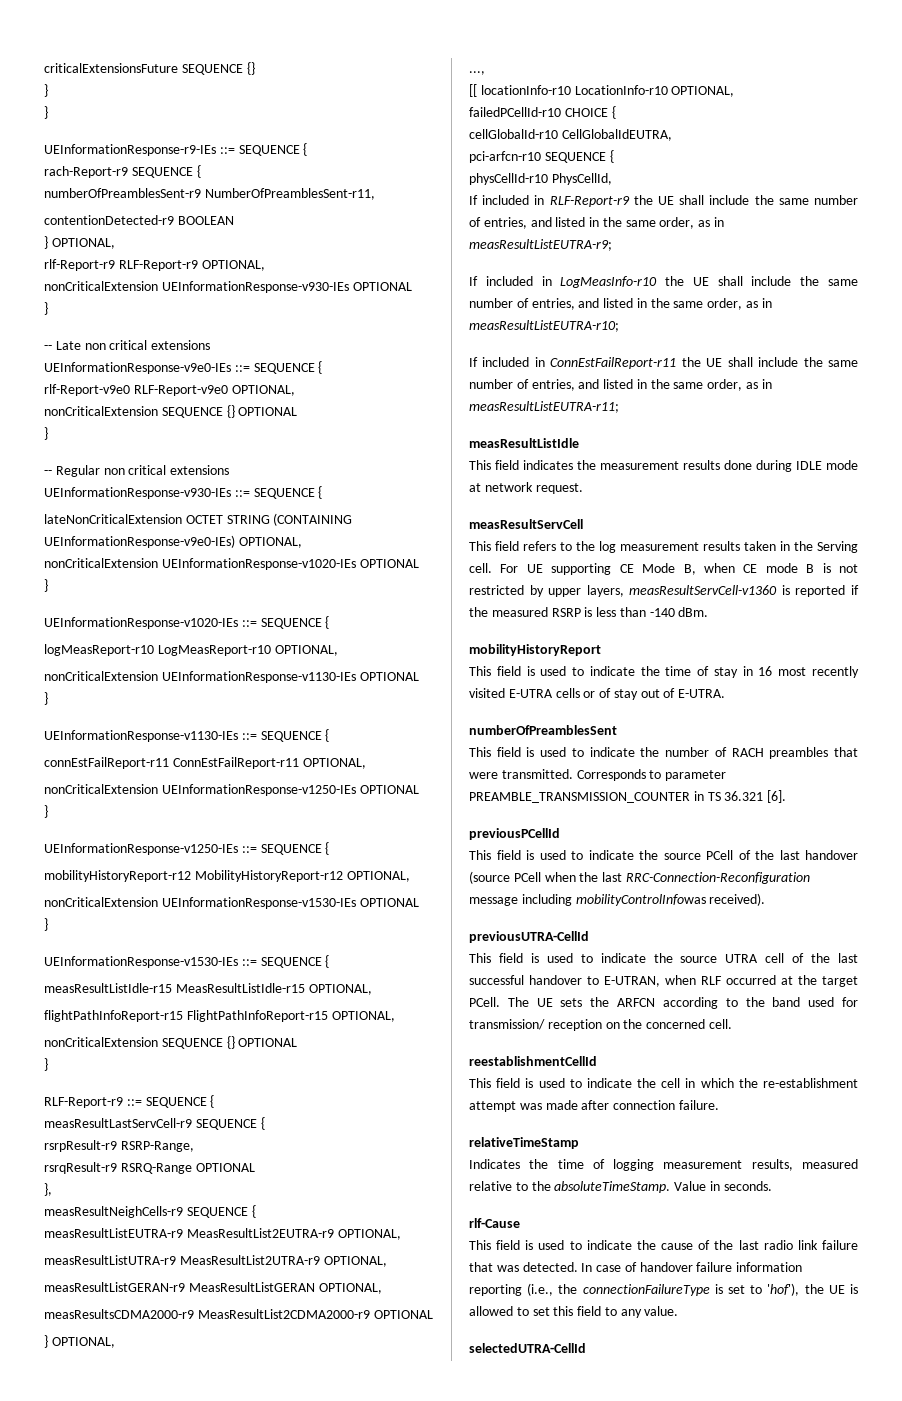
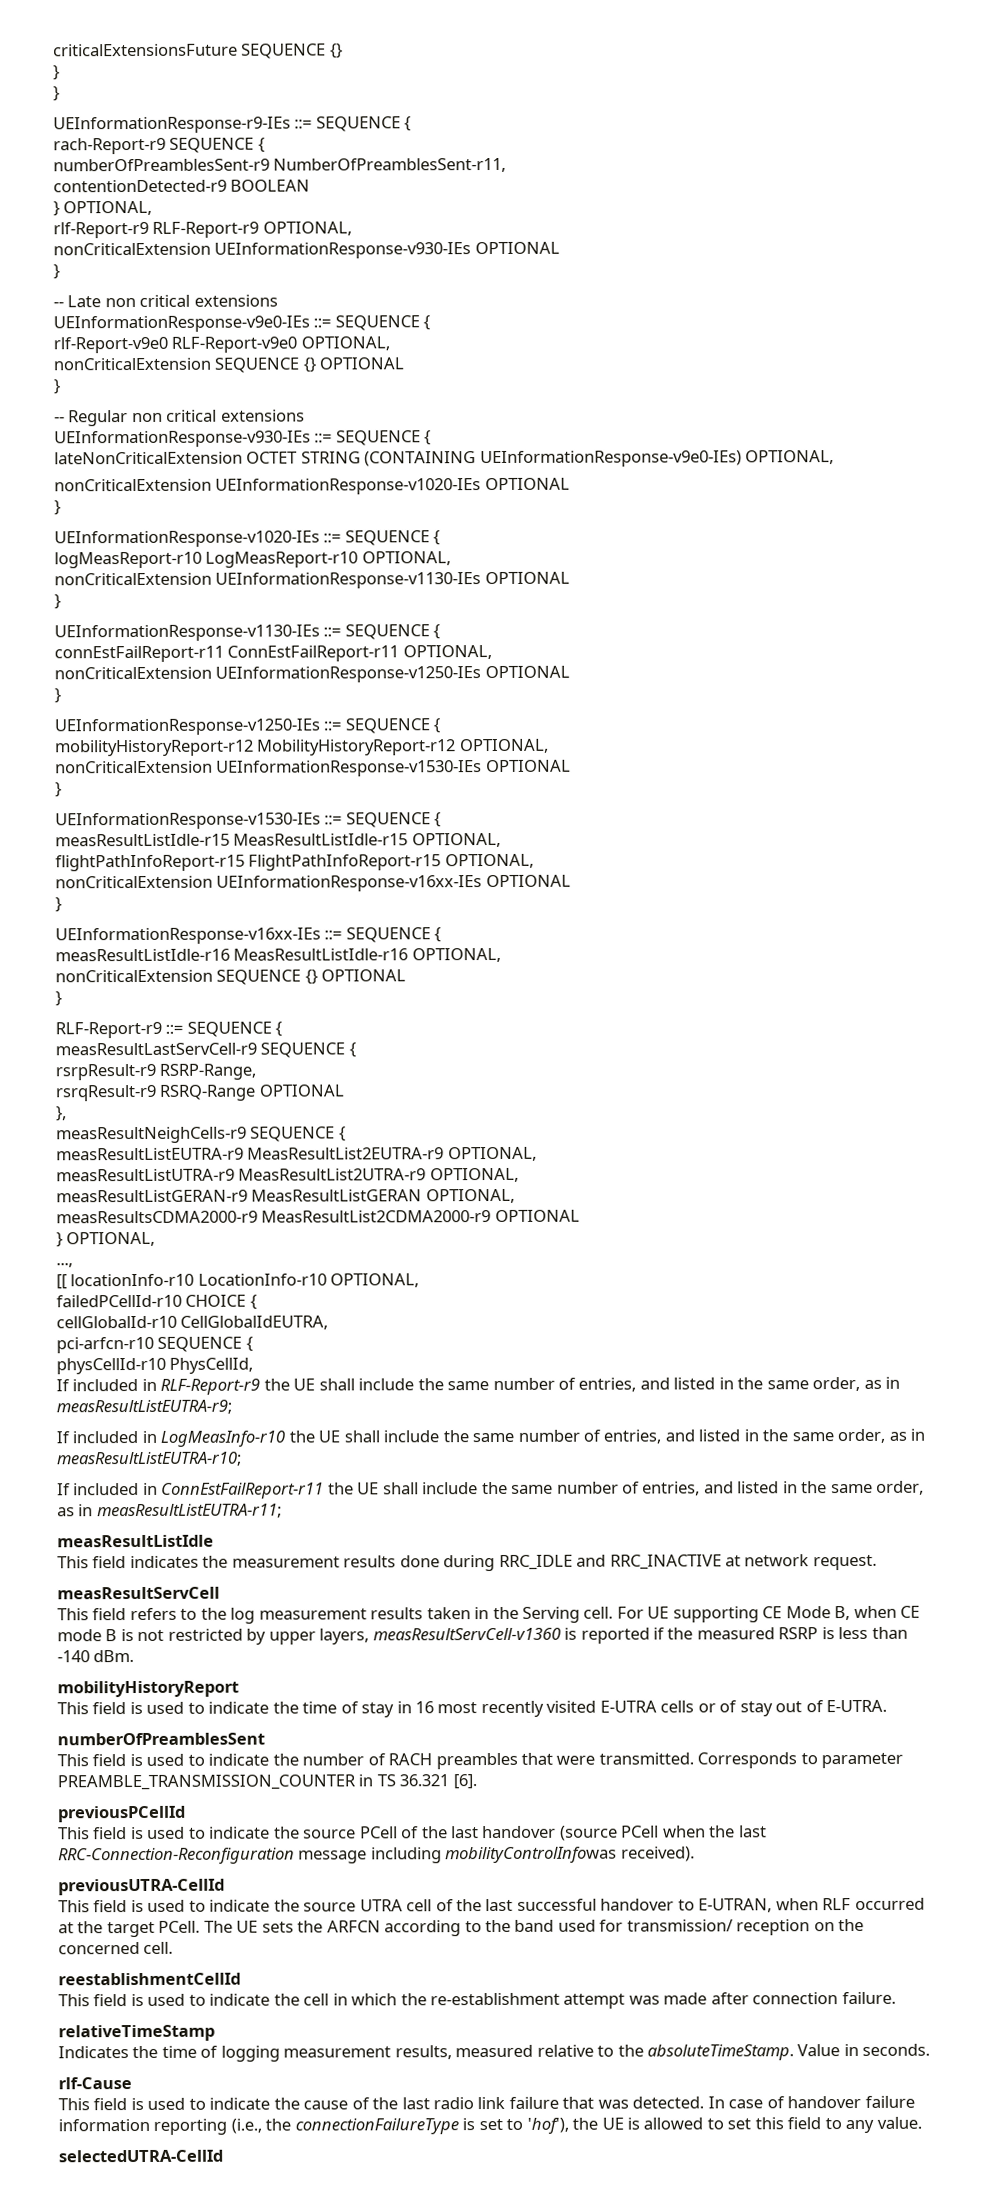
(395, 1016) none -> [55,874,571,892] [55,897,62,913] [55,927,442,945] [55,947,501,963] // nonCriticalExtension UEInformationResponse-v16xx-IEs OPTIONAL // } // UEInformationResponse-v16xx-IEs ::= SEQUENCE { // measResultListIdle-r16 MeasResultListIdle-r16 OPTIONAL,
[796,460,858,470] IDLE mode -> [498,1554,722,1570] RRC_IDLE and RRC_INACTIVE

